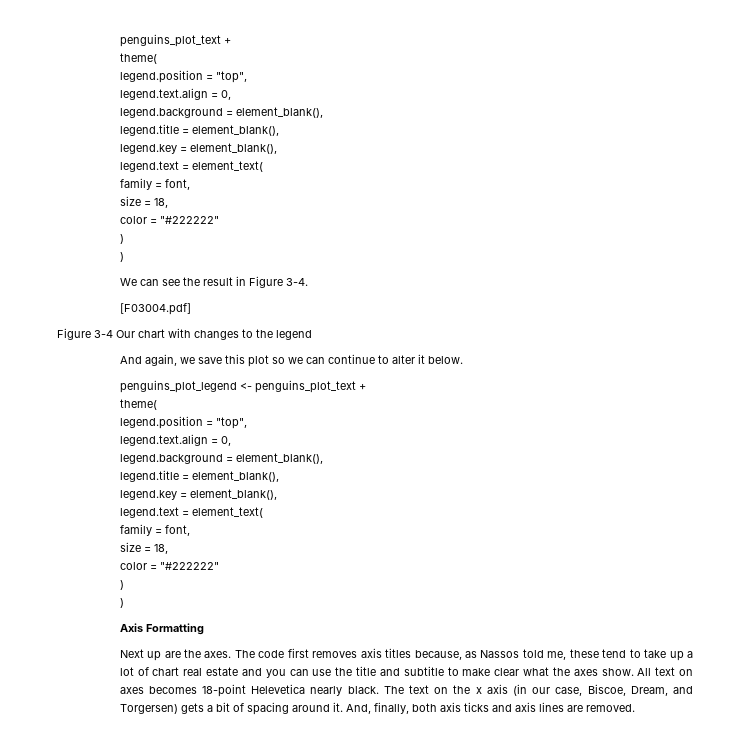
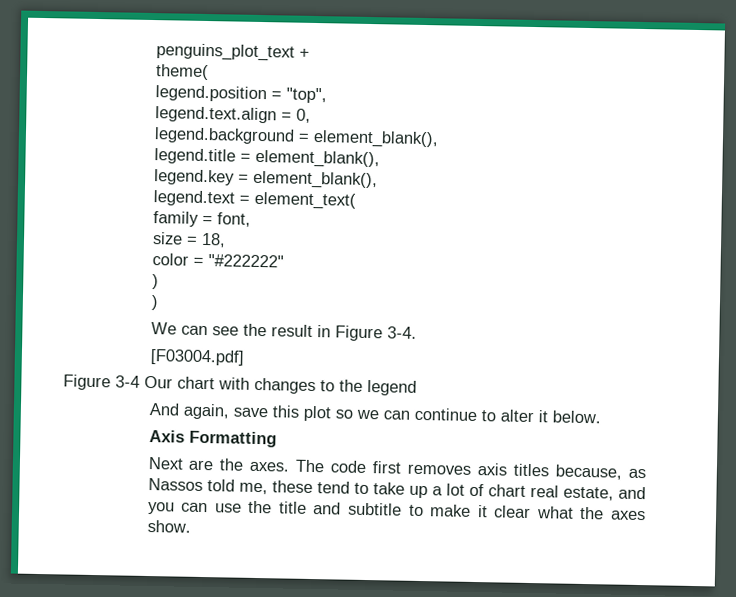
[179,357,195,364] we -> (230, 411) none
[119,380,366,393] [119,399,157,410] [119,416,247,429] [119,434,231,446] [119,453,323,464] [119,470,279,482] [119,489,277,500] [119,507,263,518] [119,524,190,536] [119,542,168,554] [119,562,219,570] [119,580,124,590] [119,598,124,608] // penguins_plot_legend <- penguins_plot_text + // theme( // legend.position = "top", // legend.text.align = 0, // legend.background = element_blank(), // legend.title = element_blank(), // legend.key = element_blank(), // legend.text = element_text( // family = font, // size = 18, // color = "#222222" // ) // ) -> (601, 417) none
[147,651,162,661] up -> (184, 463) none
[206,667,239,676] estate -> [562,486,614,501] estate,
(491, 672) none -> [477,505,488,518] it
[637,667,693,676] [119,684,694,697] [119,702,635,715] All text on axes becomes 18-point Helevetica nearly black. The text on the x axis (in our case, Biscoe, Dream, and Torgersen) gets a bit of spacing around it. And, finally, both axis ticks and axis lines are removed. -> (191, 526) none

